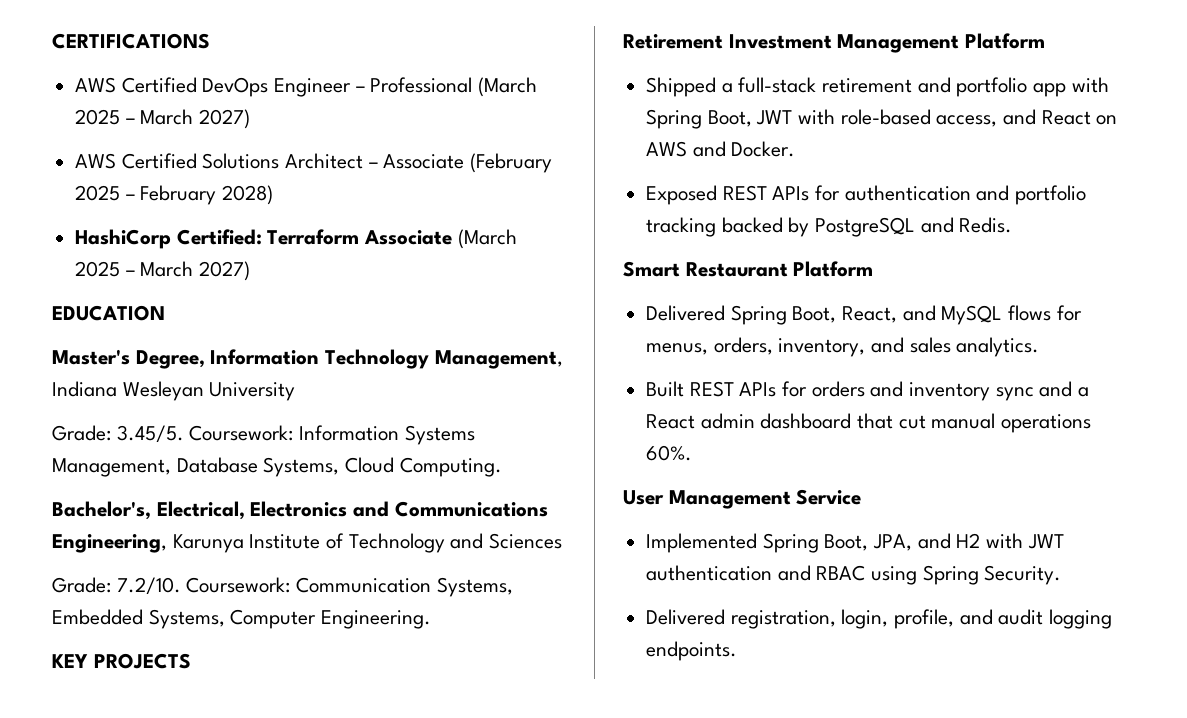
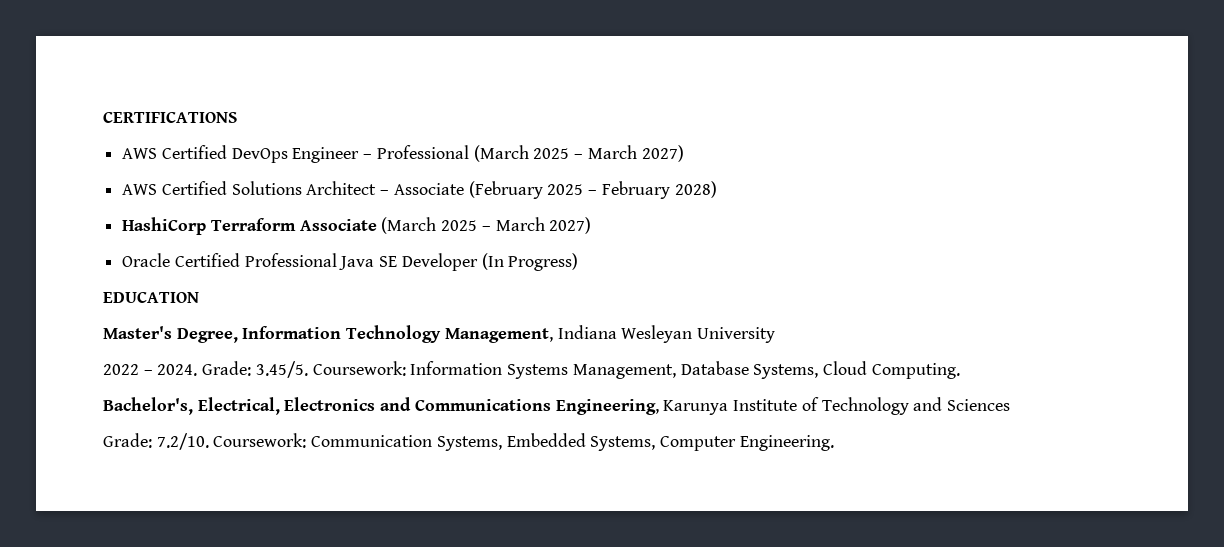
[176,229,262,245] Certified: -> (207, 226) none
(251, 271) none -> [122,253,579,271] // Oracle Certified Professional Java SE Developer (In Progress)
(296, 391) none -> [103,364,198,376] 2022 – 2024.
[52,653,191,669] [623,33,1046,53] [646,77,1109,97] [646,109,1118,129] [646,141,796,157] [646,185,1087,205] [646,217,1013,237] [623,261,874,277] [646,305,1082,325] [646,337,1040,357] [646,381,1090,401] [646,413,1092,433] [646,445,693,461] [623,489,862,509] [646,533,1064,553] [646,565,1062,585] [646,609,1113,629] [646,641,738,661] // KEY PROJECTS // Retirement Investment Management Platform // Shipped a full-stack retirement and portfolio app with Spring Boot, JWT with role-based access, and React on AWS and Docker. // Exposed REST APIs for authentication and portfolio tracking backed by PostgreSQL and Redis. // Smart Restaurant Platform // Delivered Spring Boot, React, and MySQL flows for menus, orders, inventory, and sales analytics. // Built REST APIs for orders and inventory sync and a React admin dashboard that cut manual operations 60%. // User Management Service // Implemented Spring Boot, JPA, and H2 with JWT authentication and RBAC using Spring Security. // Delivered registration, login, profile, and audit logging endpoints. -> (834, 443) none

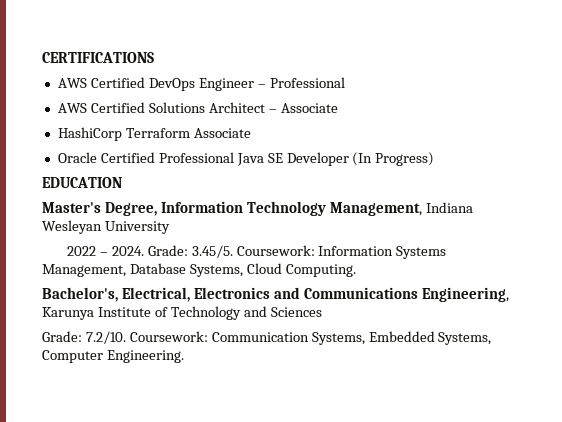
[473,145,684,162] (March 2025 – March 2027) -> (345, 82) none
[468,181,717,199] [122,217,592,235] (February 2025 – February 2028) // HashiCorp Terraform Associate (March 2025 – March 2027) -> [57,127,251,141] // HashiCorp Terraform Associate

